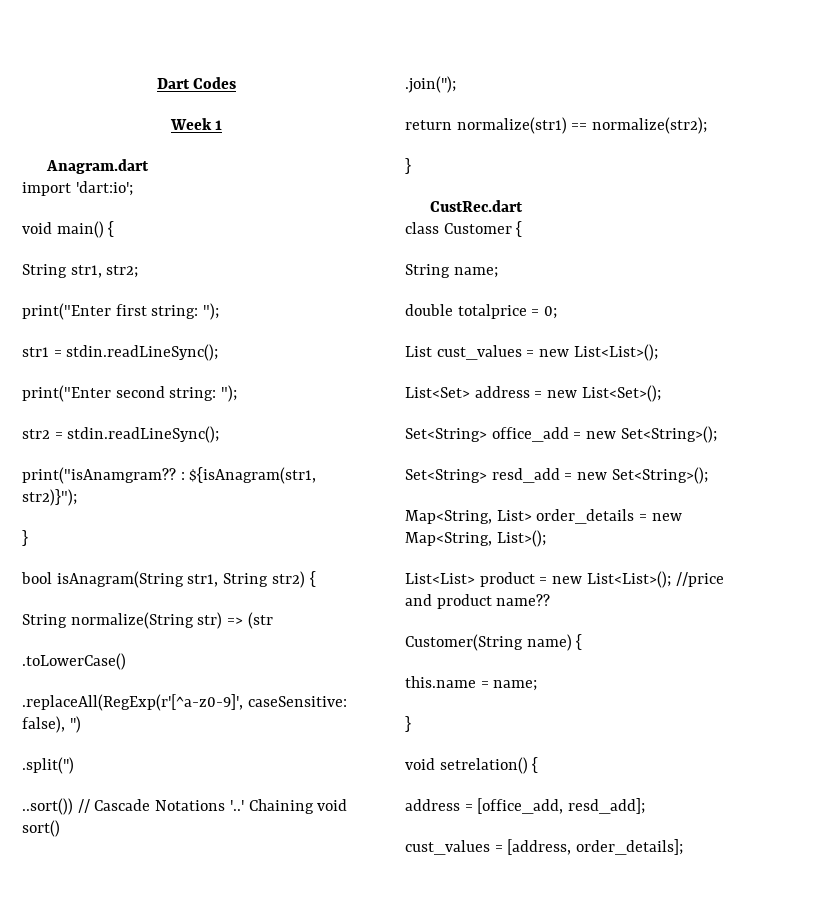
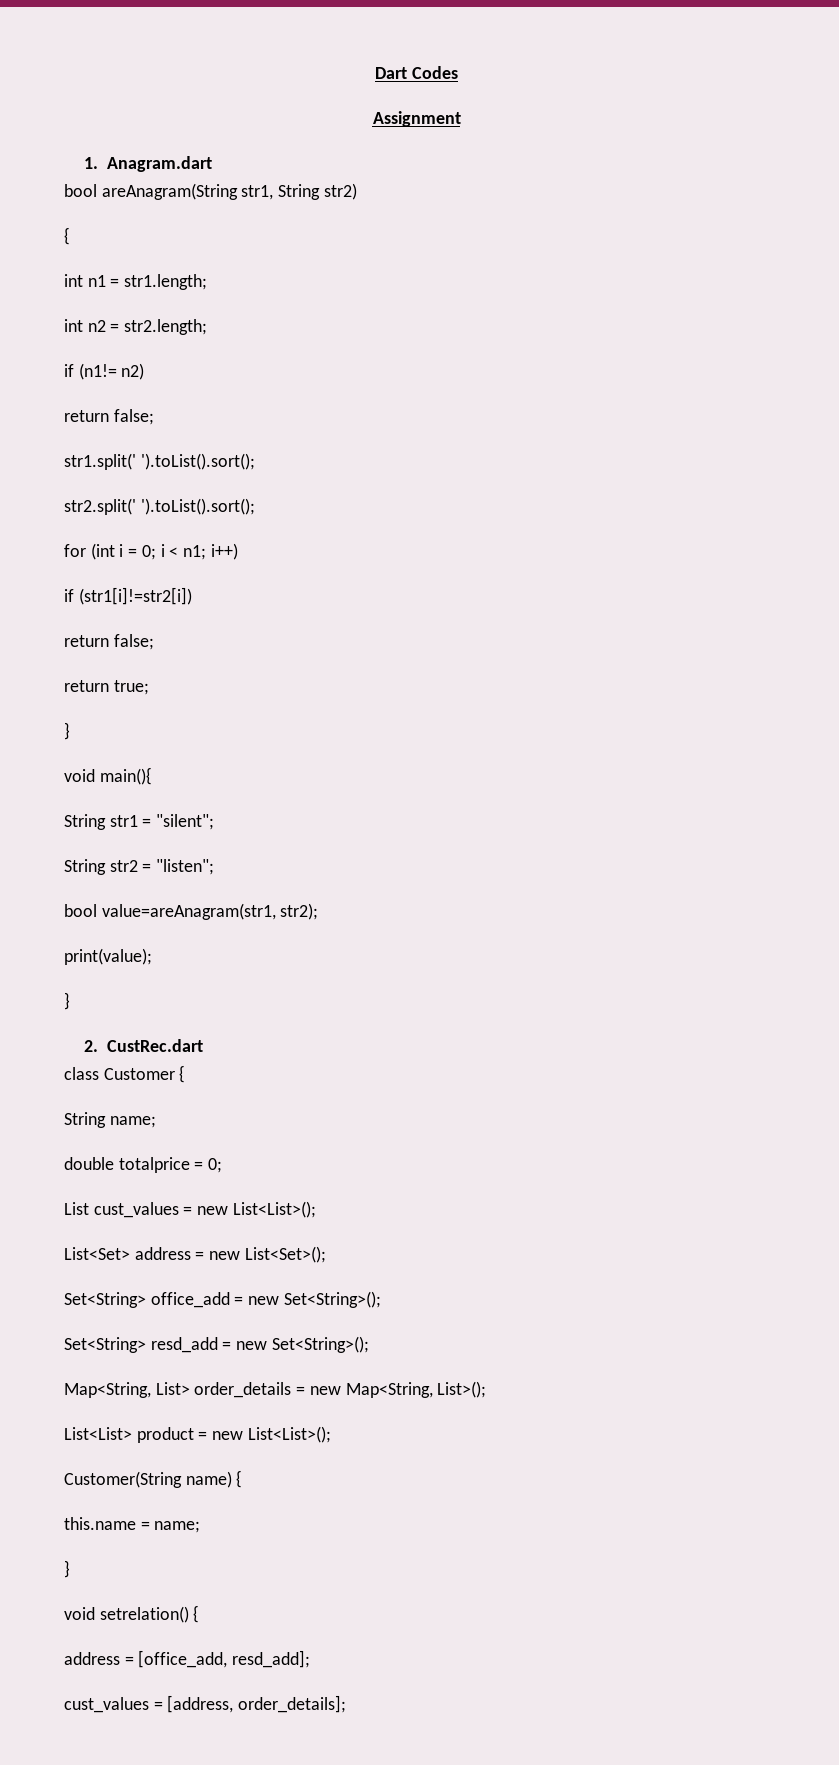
[169,118,223,130] Week 1 // -> [372,111,461,127] [83,157,98,169] Assignment // 1.
[22,181,133,196] [22,221,115,238] [22,264,139,278] [22,303,220,320] [22,344,219,361] [22,385,238,402] [22,426,220,443] [22,467,317,484] [22,489,77,506] [22,530,28,546] [21,571,316,588] [22,612,273,629] [22,653,126,670] [22,694,347,711] [22,716,81,733] [22,757,74,774] [22,798,348,815] [22,820,60,837] [405,76,456,93] [405,117,708,134] [405,158,411,174] import 'dart:io'; // void main() { // String str1, str2; // print("Enter first string: "); // str1 = stdin.readLineSync(); // print("Enter second string: "); // str2 = stdin.readLineSync(); // print("isAnamgram?? : ${isAnagram(str1, str2)}"); // } // bool isAnagram(String str1, String str2) { // String normalize(String str) => (str // .toLowerCase() // .replaceAll(RegExp(r'[^a-z0-9]', caseSensitive: false), '') // .split('') // ..sort()) // Cascade Notations '..' Chaining void sort() // .join(''); // return normalize(str1) == normalize(str2); // } // -> [64,183,357,200] [64,227,70,245] [64,274,208,290] [64,319,208,335] [64,363,145,380] [64,409,154,425] [64,453,255,470] [64,498,255,515] [64,543,238,560] [64,587,192,605] [64,634,154,650] [64,680,149,695] [64,722,70,740] [64,767,152,785] [64,814,215,830] [64,859,215,875] [64,903,319,920] [64,948,152,965] [64,992,70,1010] [83,1040,98,1052] bool areAnagram(String str1, String str2) // { // int n1 = str1.length; // int n2 = str2.length; // if (n1!= n2) // return false; // str1.split(' ').toList().sort(); // str2.split(' ').toList().sort(); // for (int i = 0; i < n1; i++) // if (str1[i]!=str2[i]) // return false; // return true; // } // void main(){ // String str1 = "silent"; // String str2 = "listen"; // bool value=areAnagram(str1, str2); // print(value); // } // 2.
[675,572,724,587] [405,594,551,609] //price and product name?? -> (331, 1434) none

